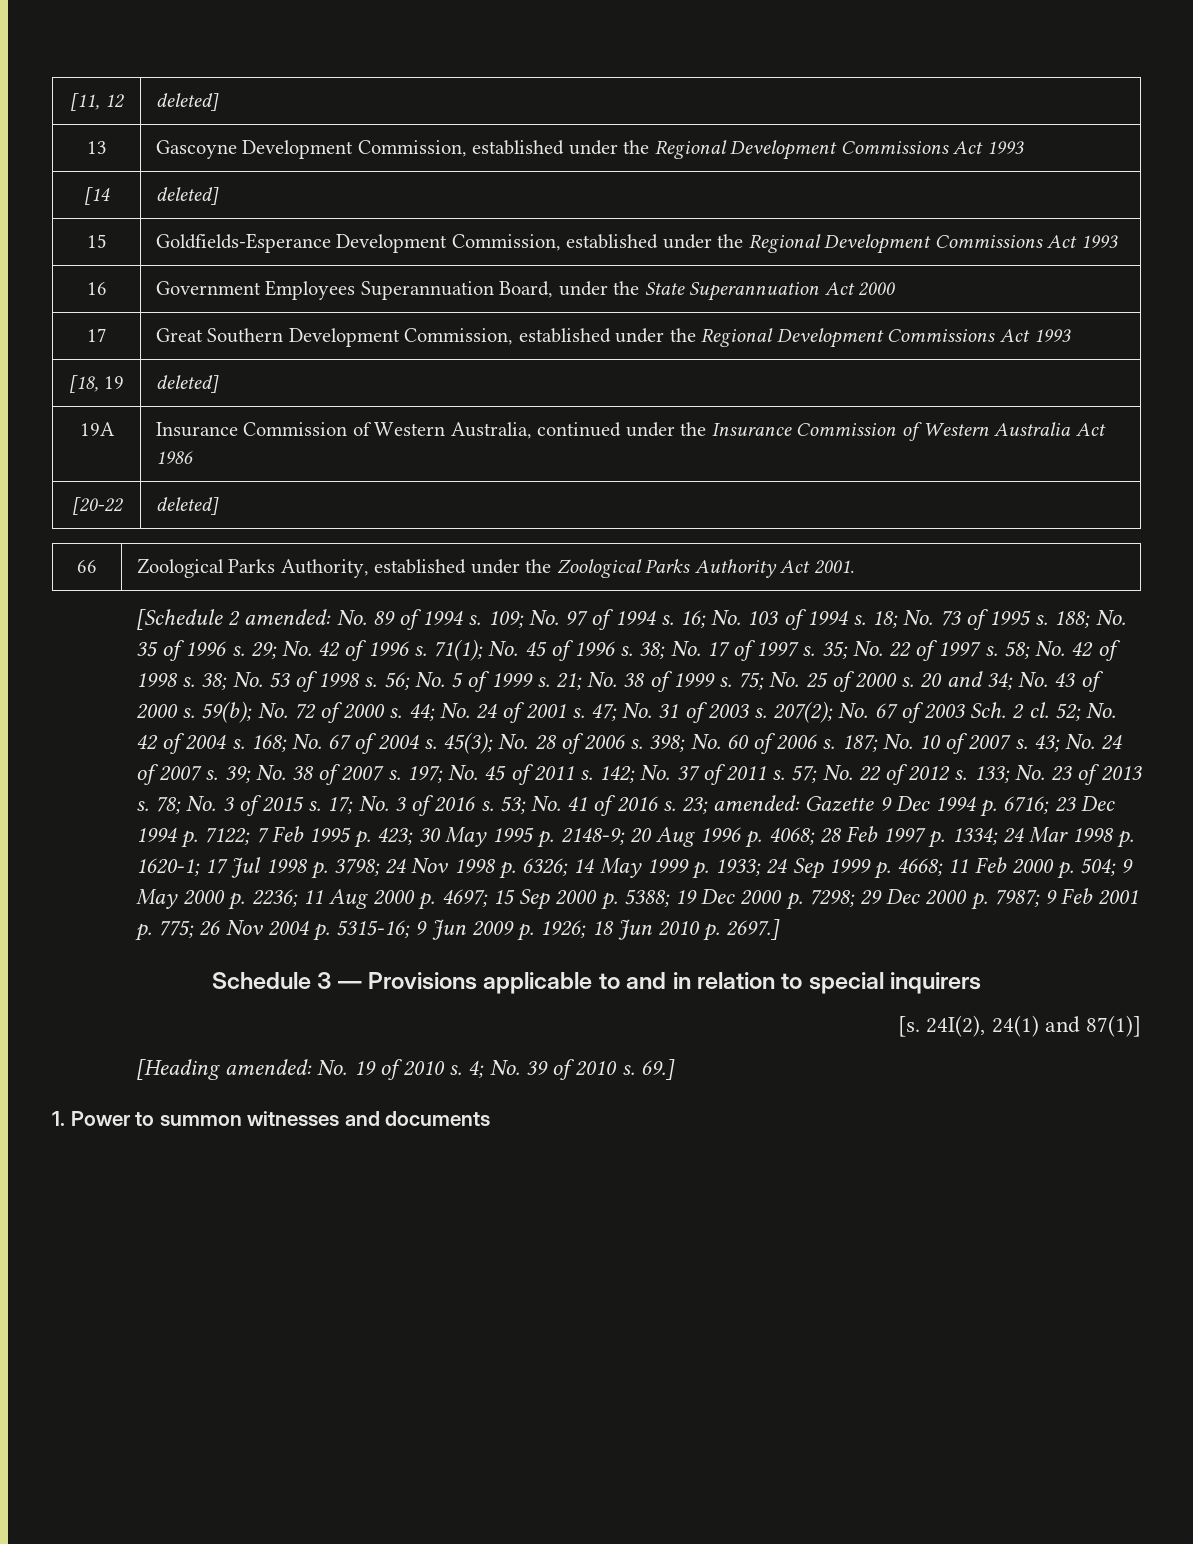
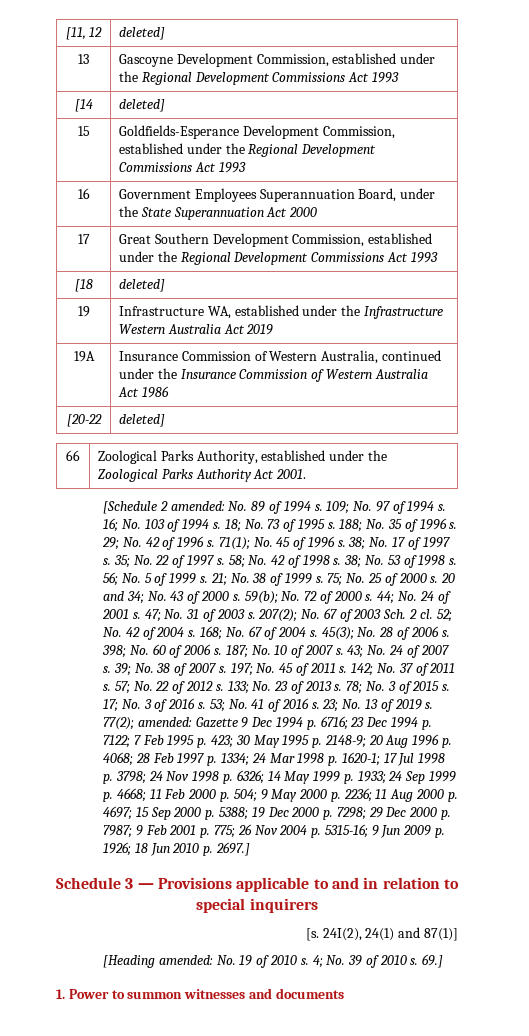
[69,375,99,393] [18, -> [74,279,93,292] [119,279,166,292] [18 | deleted] //
[155,375,219,393] deleted] -> [119,305,443,319] [119,324,274,335] Infrastructure WA, established under the Infrastructure Western Australia Act 2019
(708, 805) none -> [342,699,434,712] [103,717,135,730] No. 13 of 2019 s. 77(2);

